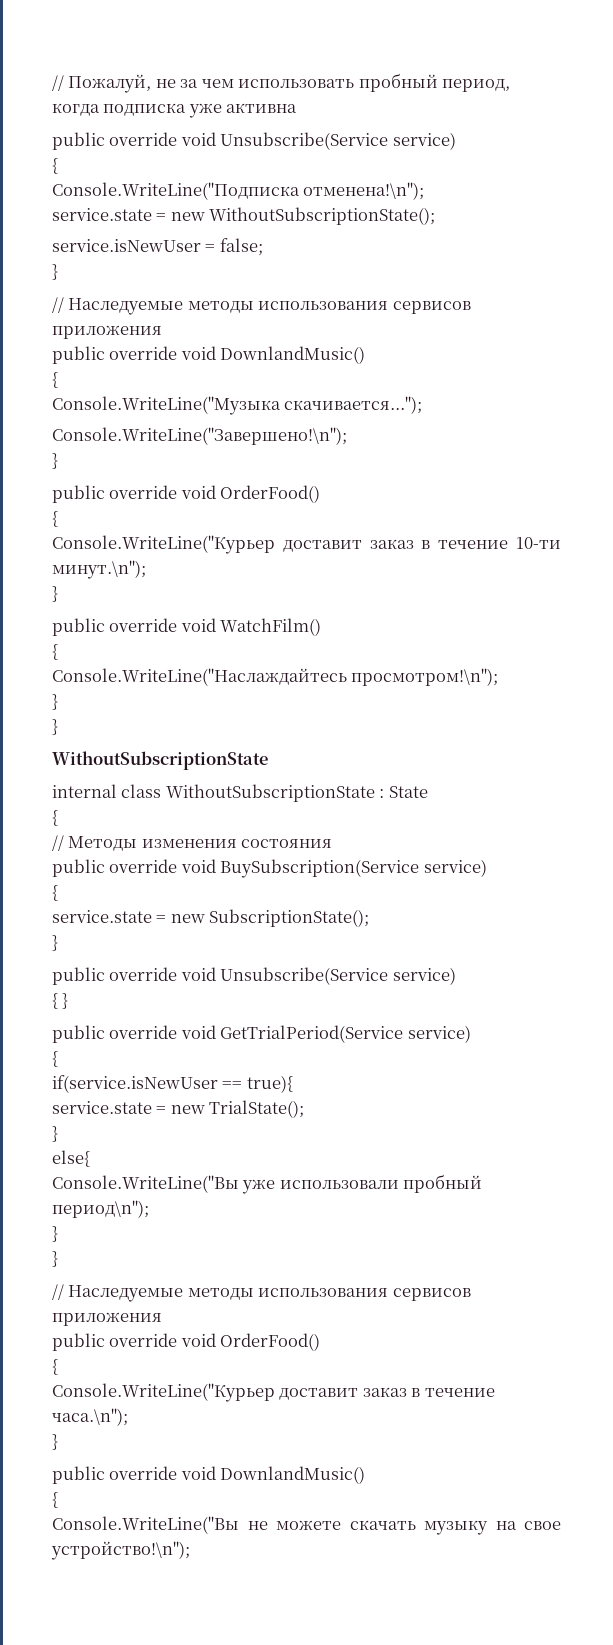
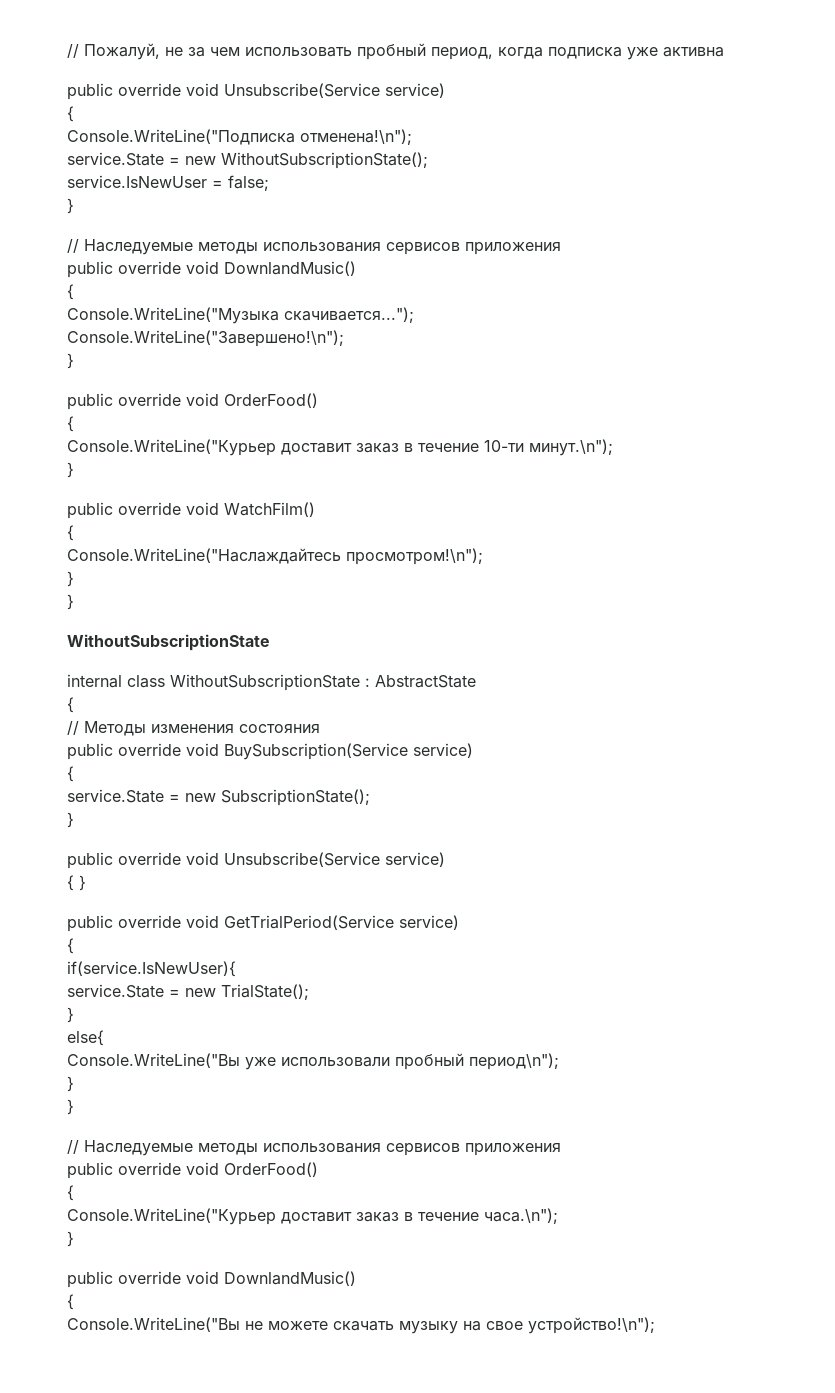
[52,208,152,221] service.state -> [67,152,164,166] service.State
[52,239,201,252] service.isNewUser -> [67,175,207,188] service.IsNewUser
[388,786,428,798] State -> [375,675,476,688] AbstractState
[52,910,152,923] service.state -> [67,789,164,803] service.State
[52,1075,293,1093] [52,1101,152,1114] if(service.isNewUser == true){ // service.state -> [67,961,236,977] [67,984,164,998] if(service.IsNewUser){ // service.State

